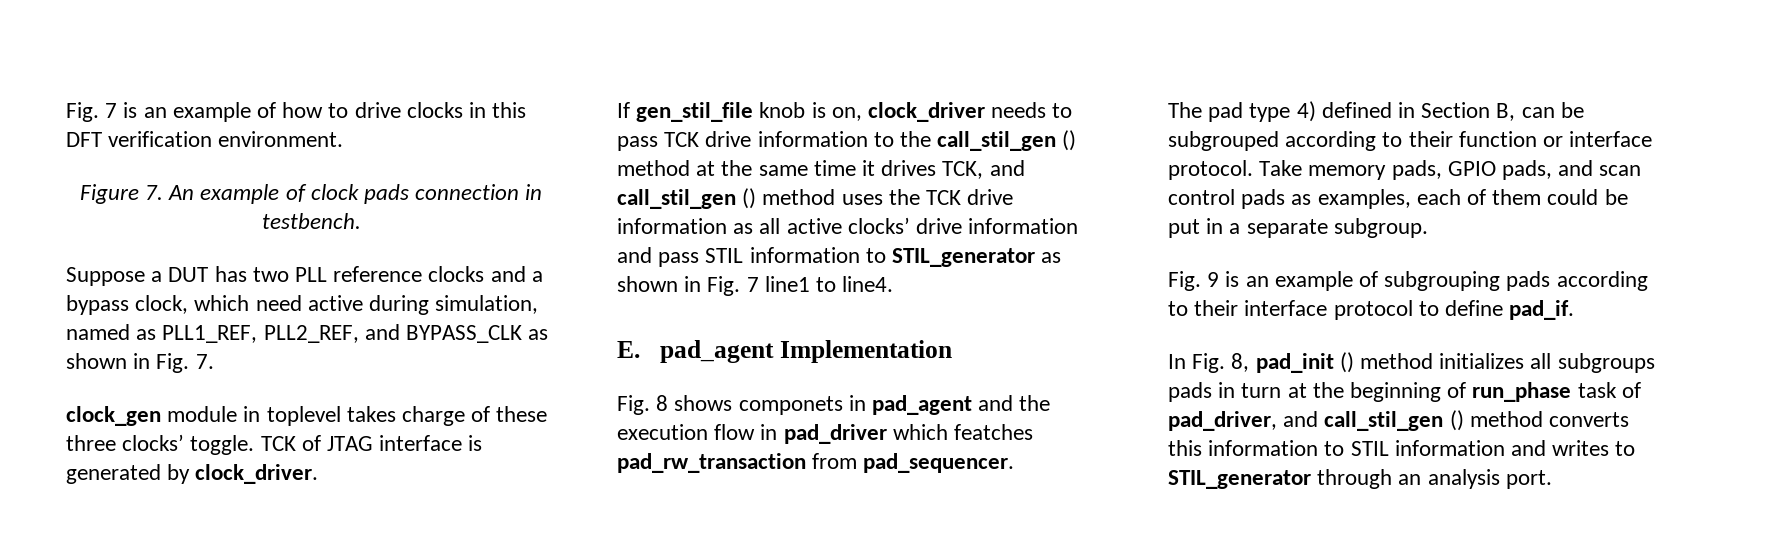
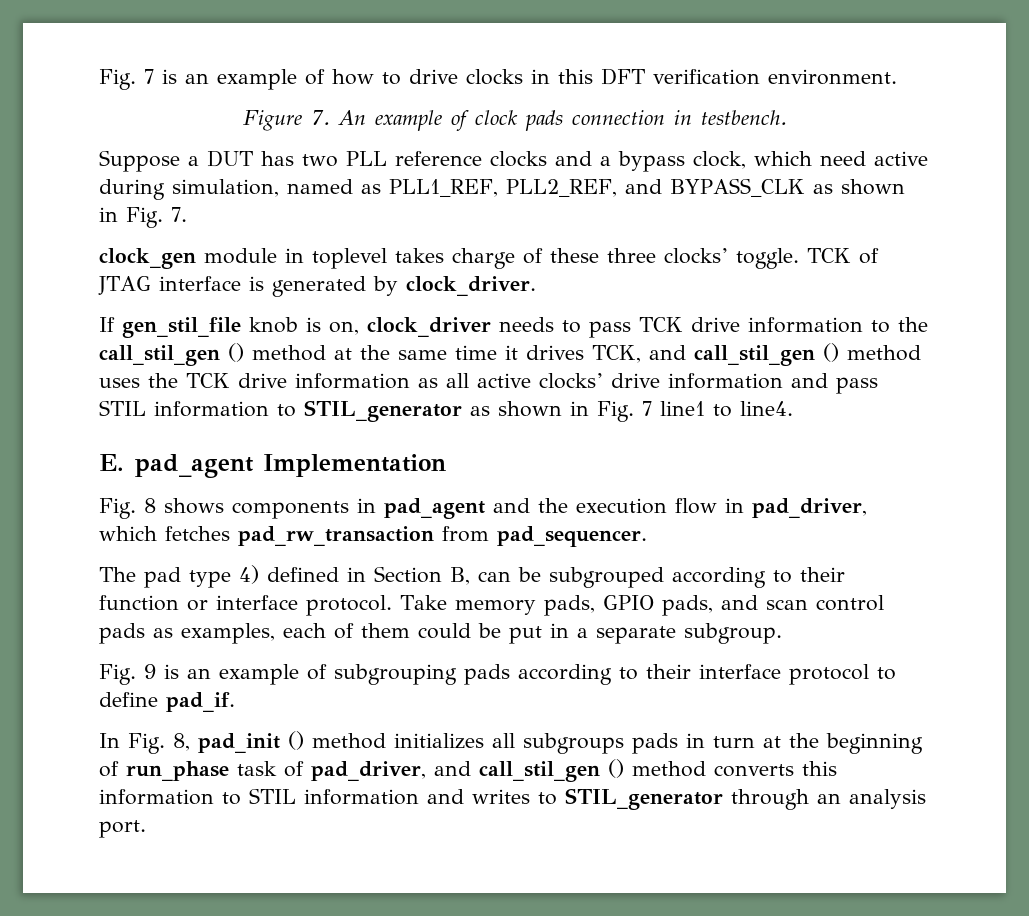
[738,396,843,415] componets -> [232,501,349,519] components
[783,424,1034,444] pad_driver which featches -> [752,498,867,518] [99,526,230,541] pad_driver, which fetches

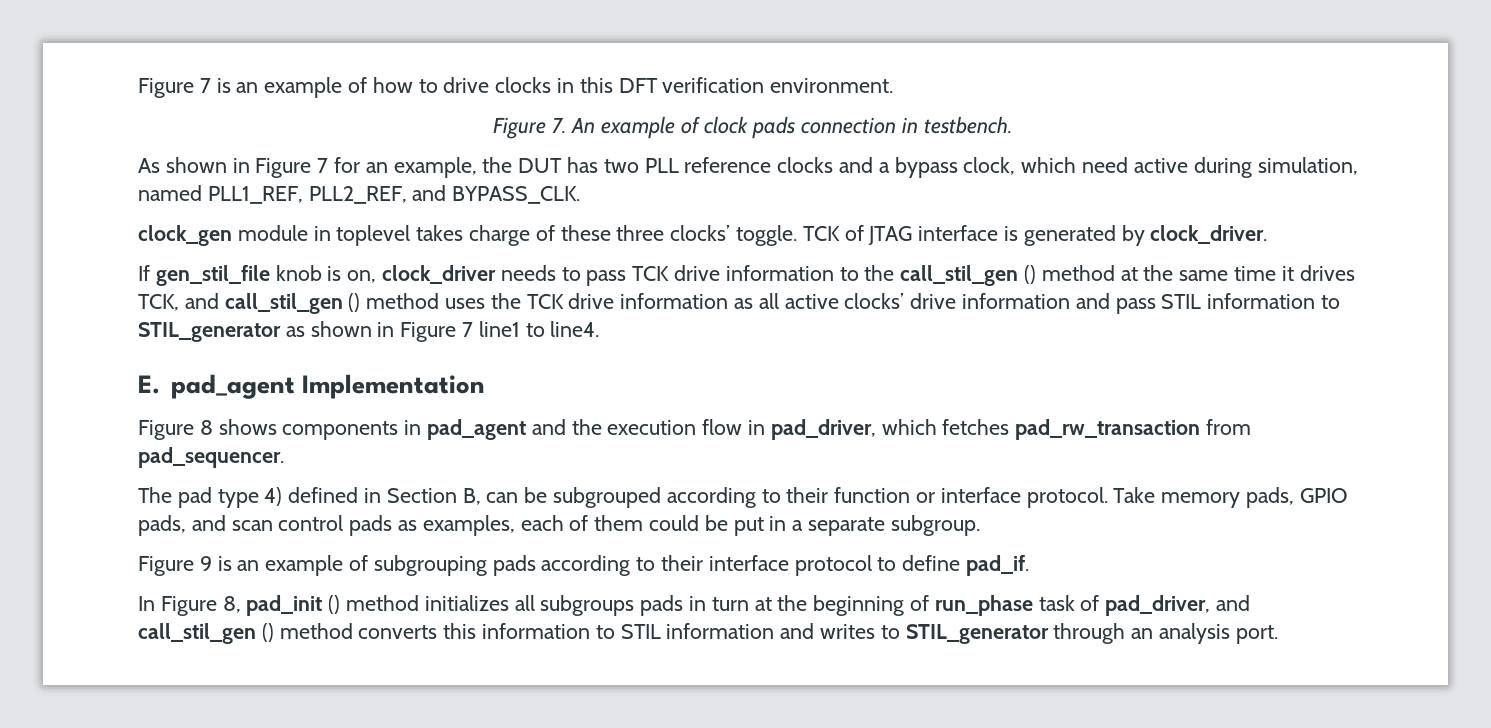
[99,69,136,90] Fig. -> [138,78,194,98] Figure
[99,150,199,172] Suppose a -> [138,157,513,178] As shown in Figure 7 for an example, the
[361,184,381,194] as -> (202, 193) none
[669,178,905,197] [99,207,187,228] BYPASS_CLK as shown in Fig. 7. -> [452,186,581,204] BYPASS_CLK.
[597,401,634,422] Fig. -> [400,322,457,342] Figure
[99,498,136,519] Fig. -> [138,420,194,440] Figure
[99,664,136,685] Fig. -> [138,556,194,576] Figure
[128,733,165,754] Fig. -> [160,596,217,616] Figure

